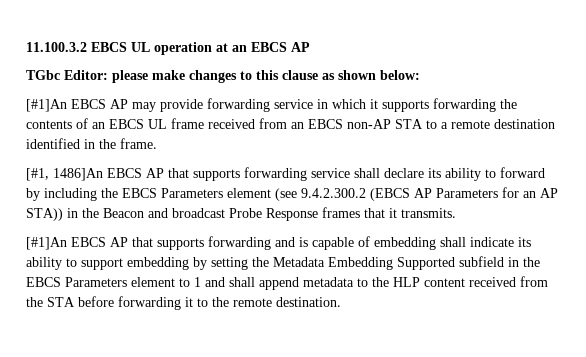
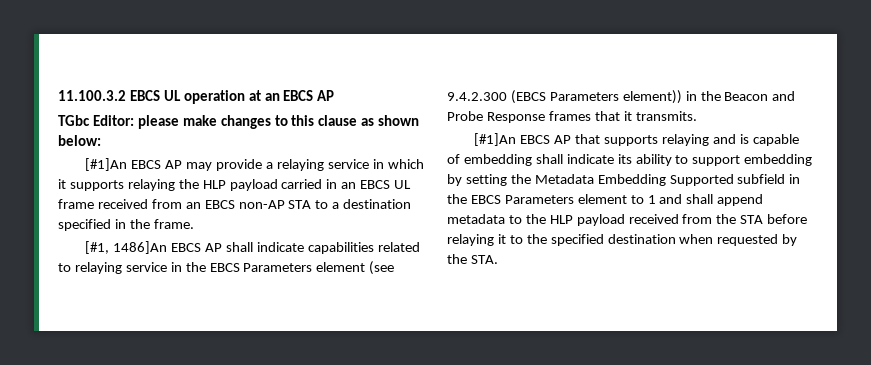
[207,98,270,112] forwarding -> [265,159,324,171] a relaying
[433,98,517,112] [26,118,88,129] forwarding the contents of -> [127,179,338,191] relaying the HLP payload carried in
[451,119,555,129] [26,138,80,149] remote destination identified -> [343,199,412,209] [58,219,111,231] destination specified
[168,167,545,181] [26,188,97,201] that supports forwarding service shall declare its ability to forward by including -> [226,242,420,254] [58,262,182,274] shall indicate capabilities related to relaying service in
[301,187,558,201] [26,208,63,221] 9.4.2.300.2 (EBCS AP Parameters for an AP STA)) -> [447,90,682,104] 9.4.2.300 (EBCS Parameters element))
[172,208,225,218] broadcast -> (796, 96) none
[208,236,271,250] forwarding -> [661,134,709,146] relaying
[424,278,465,287] content -> [576,214,625,226] payload
[118,296,181,310] forwarding -> [447,234,494,246] relaying
[233,297,341,307] remote destination. -> [550,234,798,246] [447,254,498,264] specified destination when requested by the STA.

